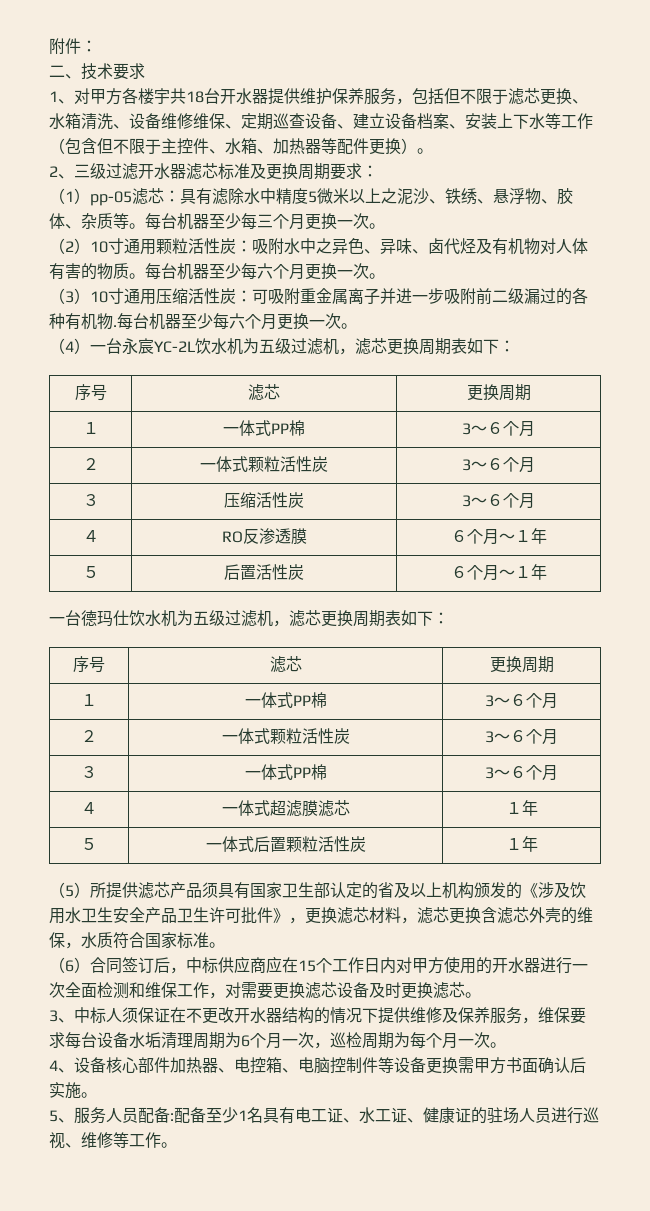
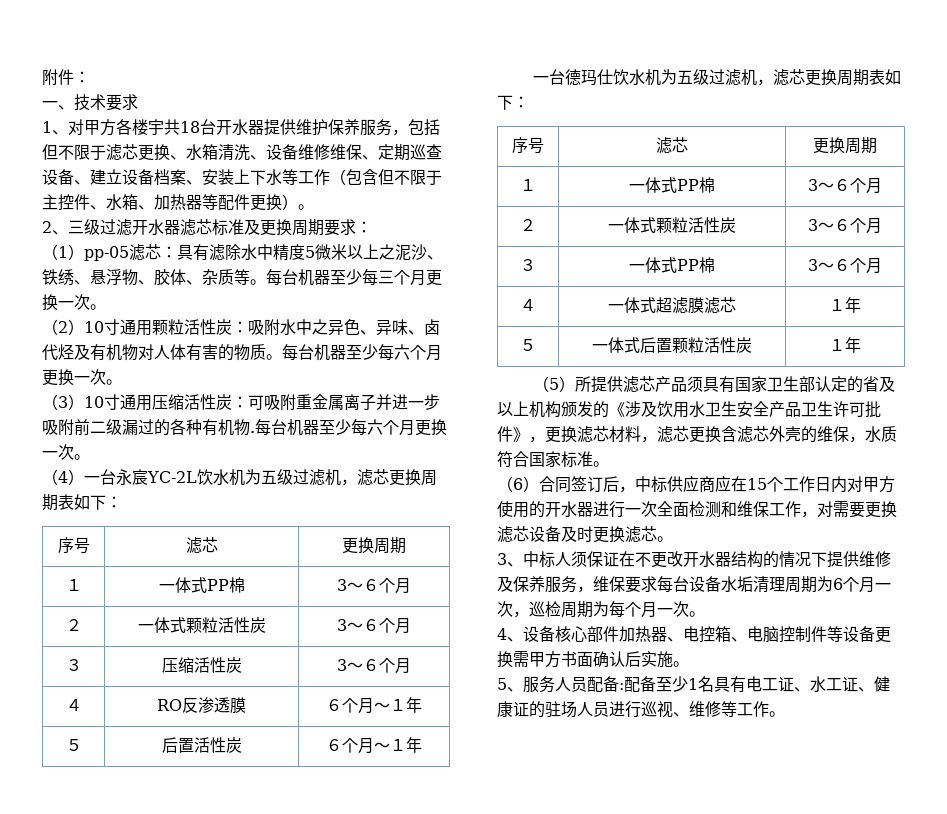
[49,65,65,77] 二 -> [42,101,58,108] 一

